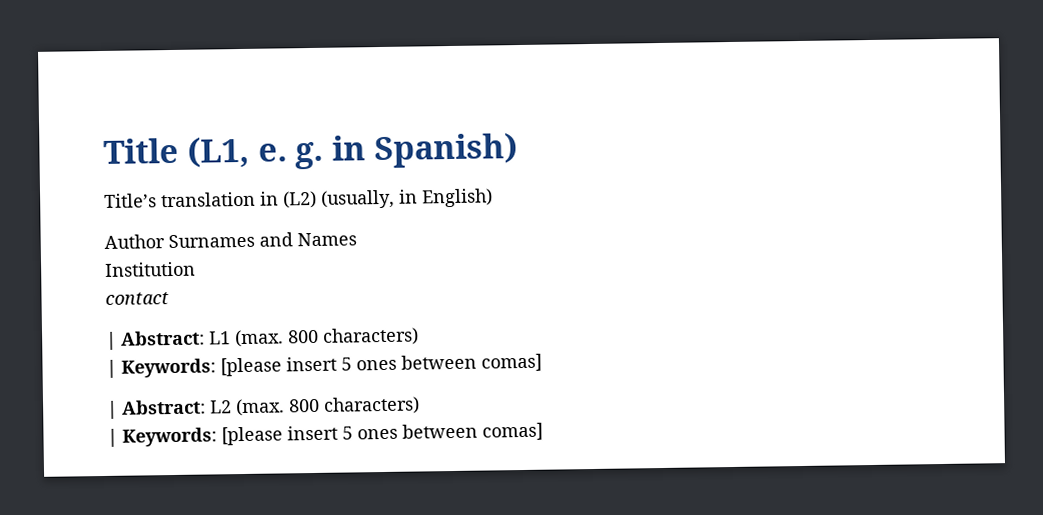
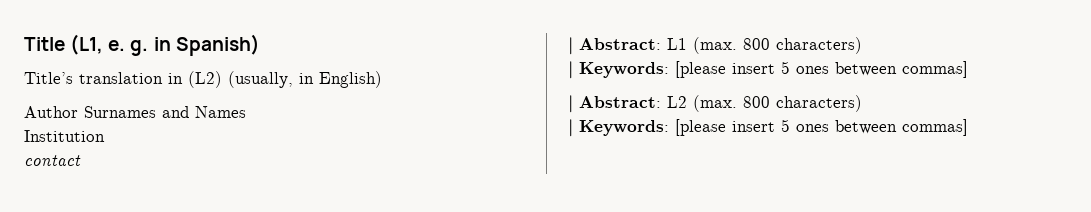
[481,353,542,372] comas] -> [902,61,968,78] commas]
[482,422,543,441] comas] -> [902,119,968,136] commas]

